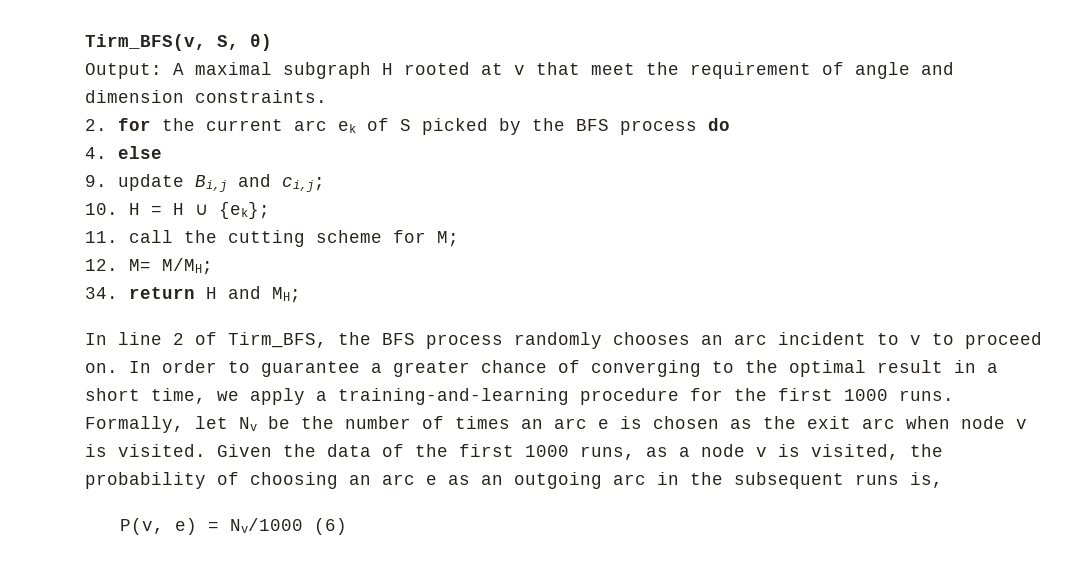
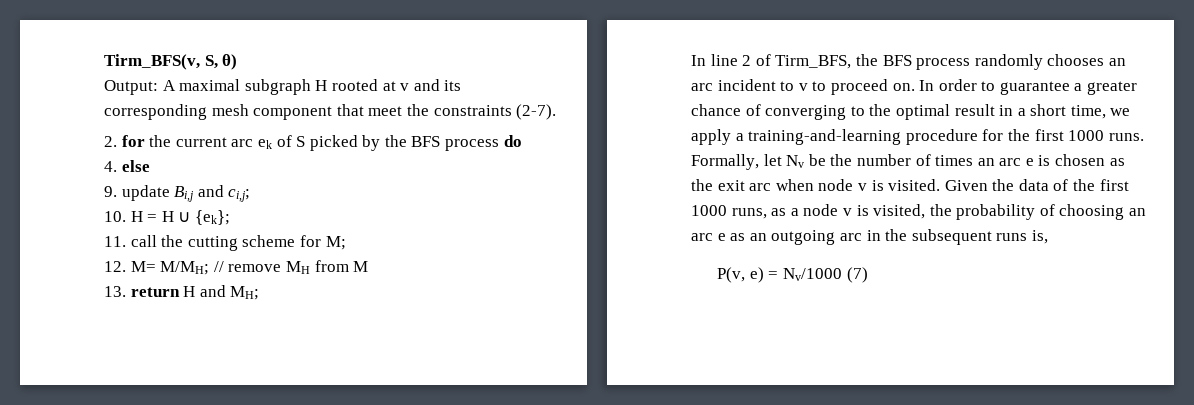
[536,62,954,79] [85,90,327,103] that meet the requirement of angle and dimension constraints. -> [413,79,462,91] [104,104,557,120] and its corresponding mesh component that meet the constraints (2-7).
[85,287,118,299] // 34. -> [213,260,369,274] [104,286,126,297] // remove MH from M // 13.
[313,518,347,535] (6) -> [846,267,868,283] (7)

